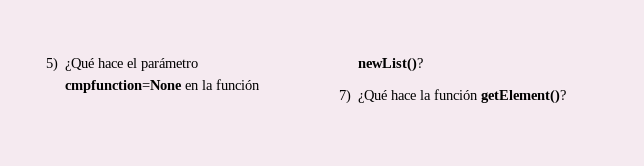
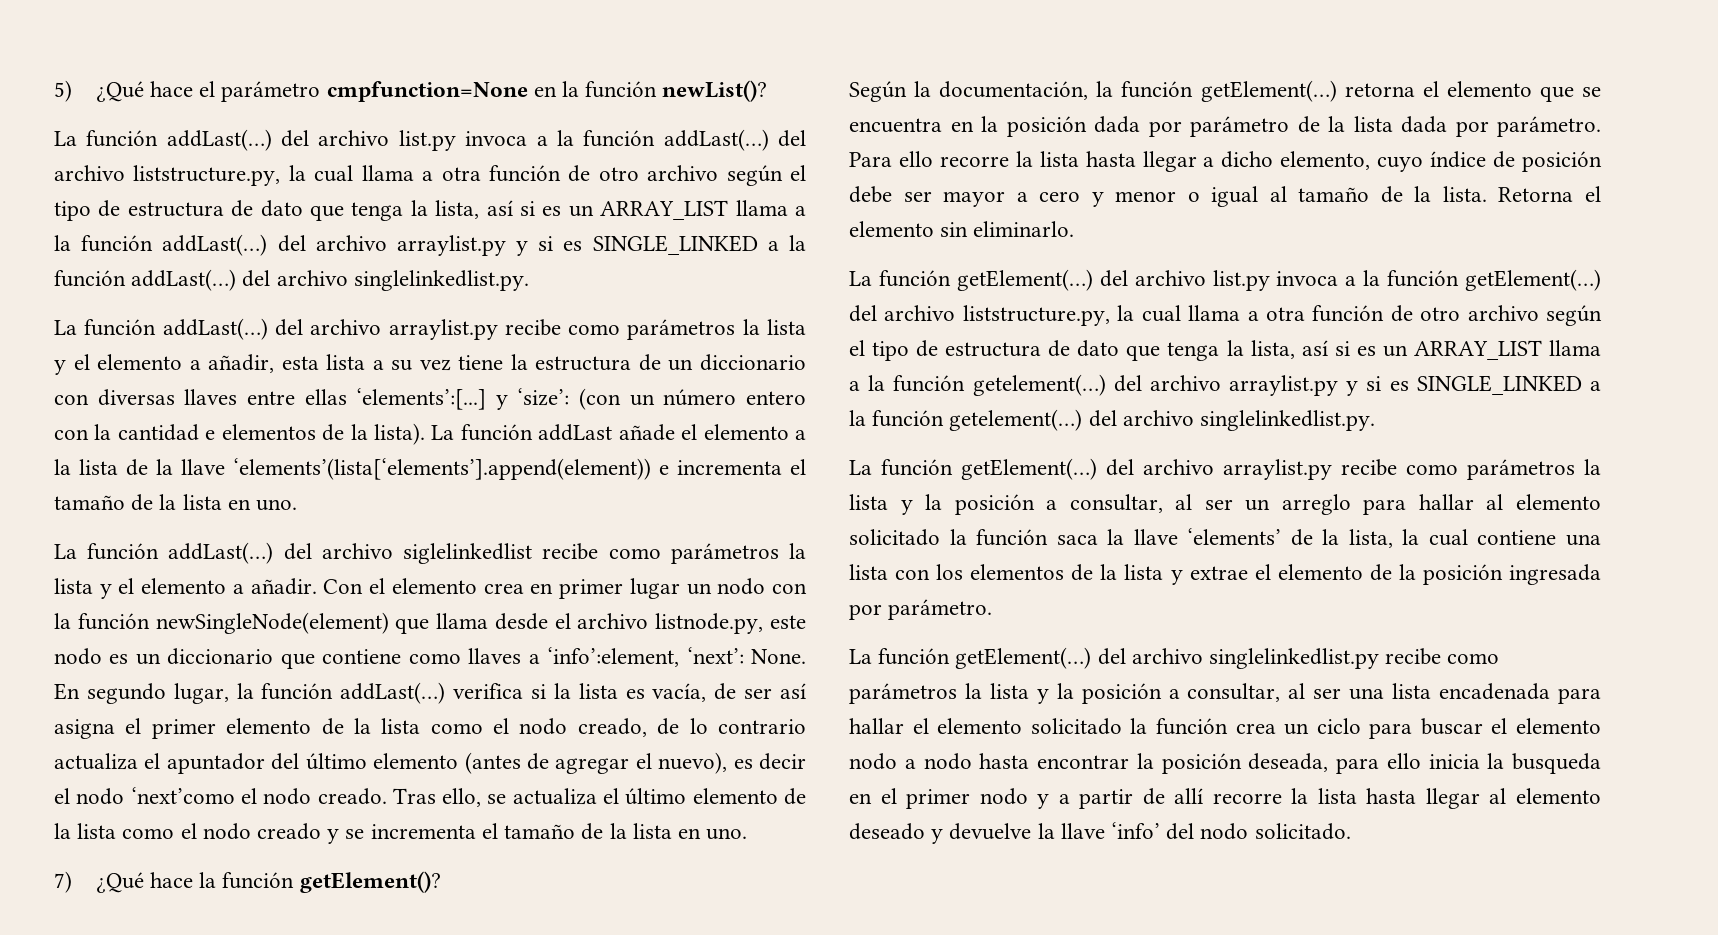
(424, 64) none -> [54,129,807,151] [54,165,806,186] [54,200,806,221] [54,234,806,256] [54,269,529,291] [54,318,806,340] [54,354,806,375] [54,388,806,410] [54,423,807,445] [54,458,806,480] [54,494,298,511] [54,542,806,564] [54,578,808,599] [54,612,807,634] [54,647,806,669] [54,682,807,704] [54,718,806,739] [54,752,806,774] [54,787,806,807] [54,823,748,844] // La función addLast(…) del archivo list.py invoca a la función addLast(…) del archivo liststructure.py, la cual llama a otra función de otro archivo según el tipo de estructura de dato que tenga la lista, así si es un ARRAY_LIST llama a la función addLast(…) del archivo arraylist.py y si es SINGLE_LINKED a la función addLast(…) del archivo singlelinkedlist.py. // La función addLast(…) del archivo arraylist.py recibe como parámetros la lista y el elemento a añadir, esta lista a su vez tiene la estructura de un diccionario con diversas llaves entre ellas ‘elements’:[...] y ‘size’: (con un número entero con la cantidad e elementos de la lista). La función addLast añade el elemento a la lista de la llave ‘elements’(lista[‘elements’].append(element)) e incrementa el tamaño de la lista en uno. // La función addLast(…) del archivo siglelinkedlist recibe como parámetros la lista y el elemento a añadir. Con el elemento crea en primer lugar un nodo con la función newSingleNode(element) que llama desde el archivo listnode.py, este nodo es un diccionario que contiene como llaves a ‘info’:element, ‘next’: None. En segundo lugar, la función addLast(…) verifica si la lista es vacía, de ser así asigna el primer elemento de la lista como el nodo creado, de lo contrario actualiza el apuntador del último elemento (antes de agregar el nuevo), es decir el nodo ‘next’como el nodo creado. Tras ello, se actualiza el último elemento de la lista como el nodo creado y se incrementa el tamaño de la lista en uno.
(567, 96) none -> [849,80,1601,102] [849,116,1601,137] [849,151,1602,172] [849,186,1601,207] [849,221,1075,237] [849,269,1601,291] [849,305,1602,326] [849,340,1601,361] [849,374,1601,396] [849,409,1376,431] [849,458,1601,480] [849,494,1601,515] [849,528,1601,548] [849,564,1601,585] [849,599,993,620] [849,647,1500,669] [849,683,1601,704] [849,718,1601,739] [849,753,1601,774] [849,788,1601,809] [849,822,1351,844] // Según la documentación, la función getElement(…) retorna el elemento que se encuentra en la posición dada por parámetro de la lista dada por parámetro. Para ello recorre la lista hasta llegar a dicho elemento, cuyo índice de posición debe ser mayor a cero y menor o igual al tamaño de la lista. Retorna el elemento sin eliminarlo. // La función getElement(…) del archivo list.py invoca a la función getElement(…) del archivo liststructure.py, la cual llama a otra función de otro archivo según el tipo de estructura de dato que tenga la lista, así si es un ARRAY_LIST llama a la función getelement(…) del archivo arraylist.py y si es SINGLE_LINKED a la función getelement(…) del archivo singlelinkedlist.py. // La función getElement(…) del archivo arraylist.py recibe como parámetros la lista y la posición a consultar, al ser un arreglo para hallar al elemento solicitado la función saca la llave ‘elements’ de la lista, la cual contiene una lista con los elementos de la lista y extrae el elemento de la posición ingresada por parámetro. // La función getElement(…) del archivo singlelinkedlist.py recibe como parámetros la lista y la posición a consultar, al ser una lista encadenada para hallar el elemento solicitado la función crea un ciclo para buscar el elemento nodo a nodo hasta encontrar la posición deseada, para ello inicia la busqueda en el primer nodo y a partir de allí recorre la lista hasta llegar al elemento deseado y devuelve la llave ‘info’ del nodo solicitado.

